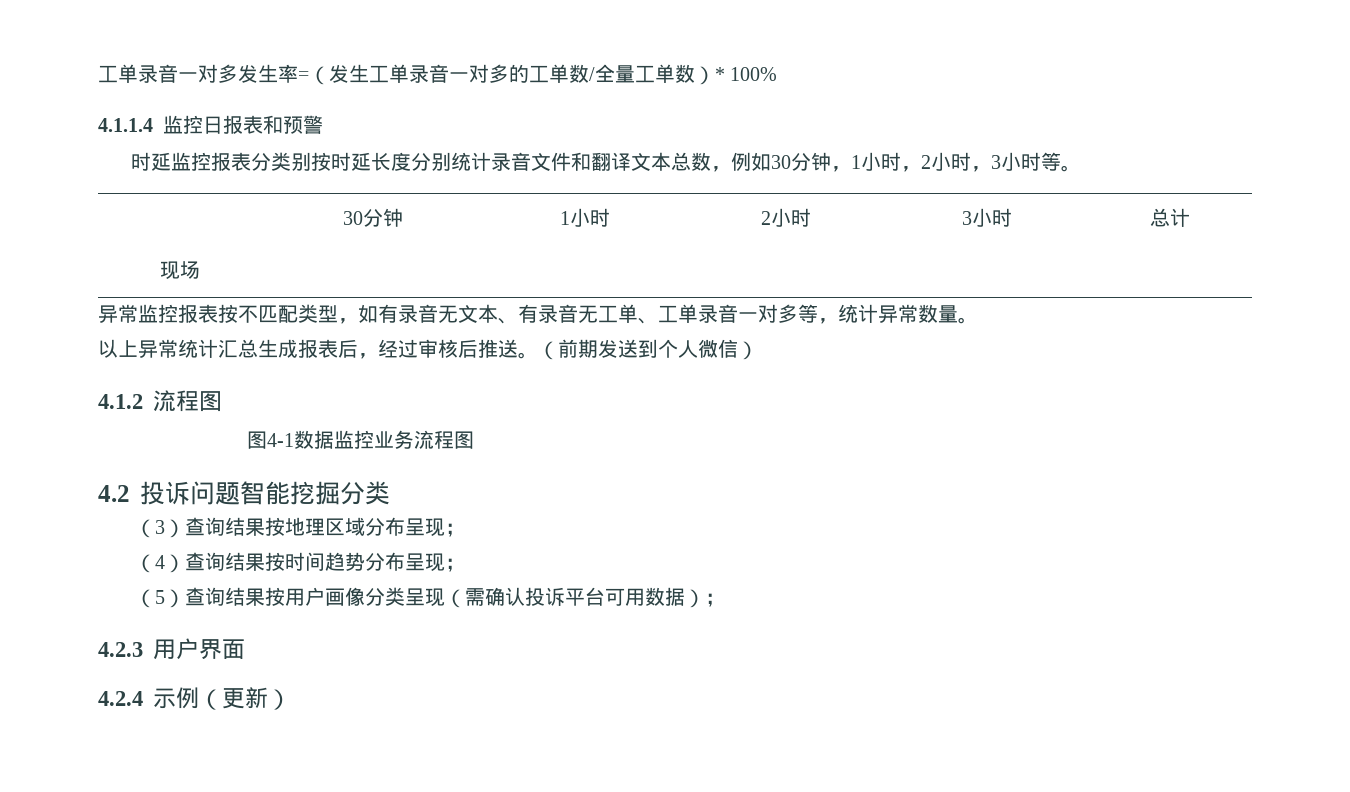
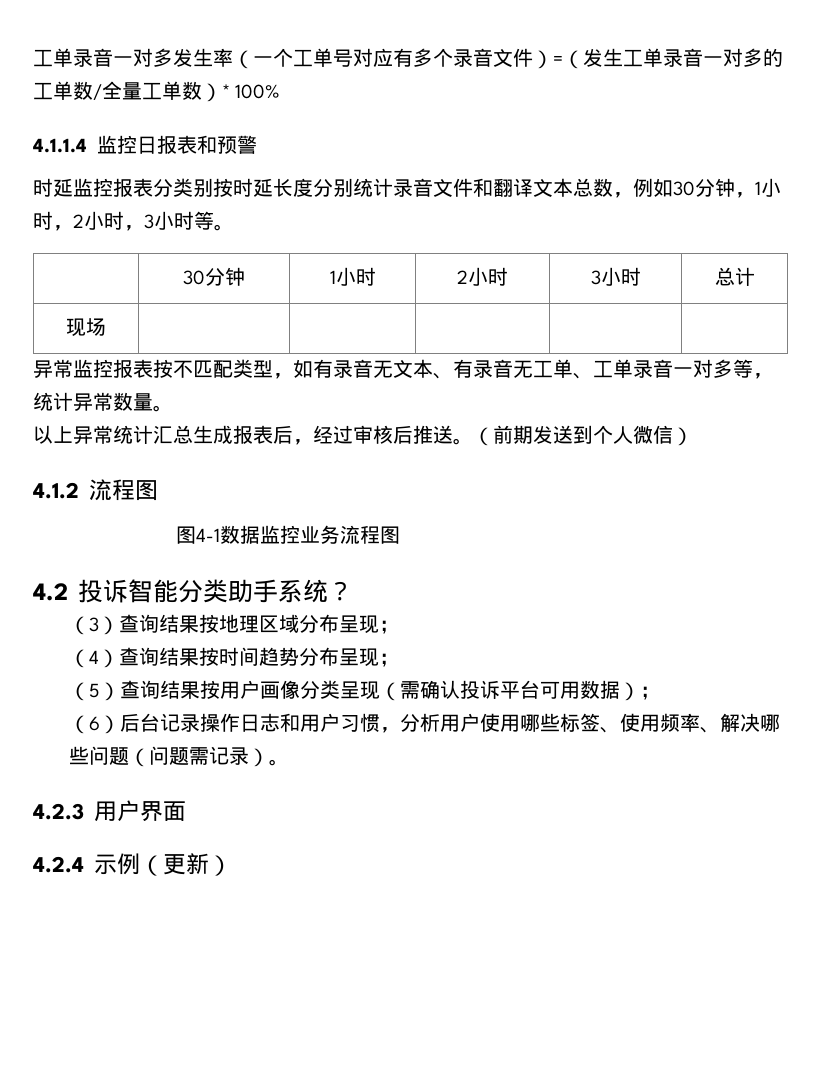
(298, 73) none -> [233,48,553,69] （一个工单号对应有多个录音文件）
[190,481,390,505] 问题智能挖掘分类 -> [128,579,353,603] 智能分类助手系统？
(726, 600) none -> [68,713,780,734] [68,746,289,767] // （6）后台记录操作日志和用户习惯，分析用户使用哪些标签、使用频率、解决哪些问题（问题需记录）。

